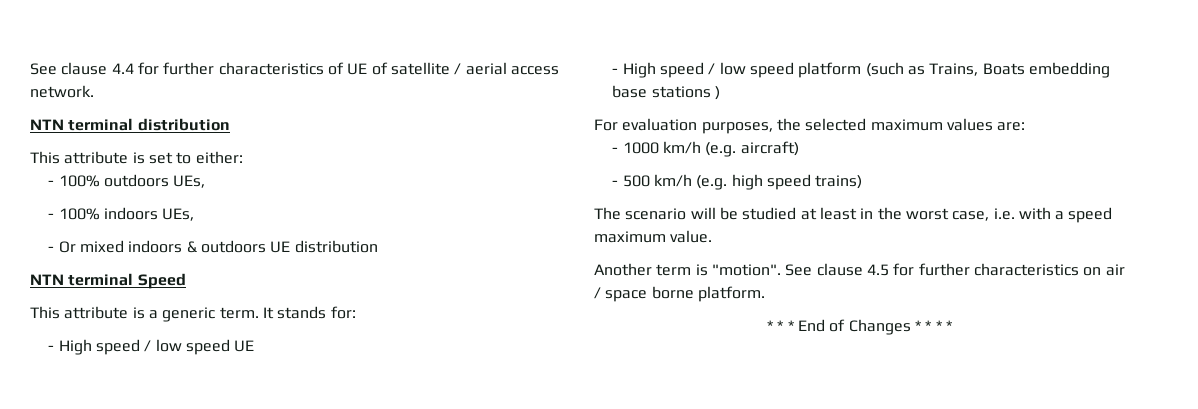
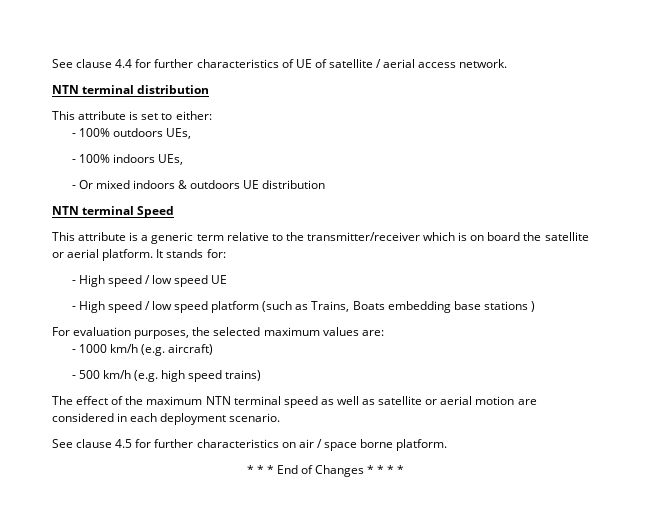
[219,307,259,319] term. -> [196,232,589,241] [52,249,154,261] term relative to the transmitter/receiver which is on board the satellite or aerial platform.
[625,207,1113,223] [594,230,713,243] [594,263,781,276] scenario will be studied at least in the worst case, i.e. with a speed maximum value. // Another term is "motion". -> [76,396,537,408] [52,413,281,425] effect of the maximum NTN terminal speed as well as satellite or aerial motion are considered in each deployment scenario. //

